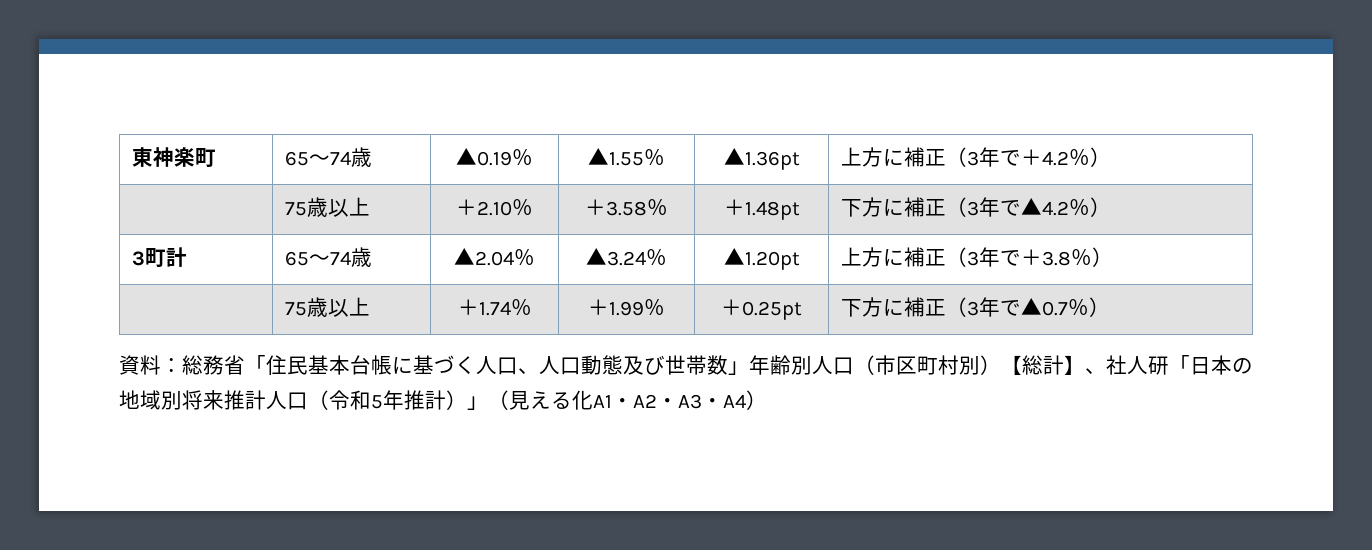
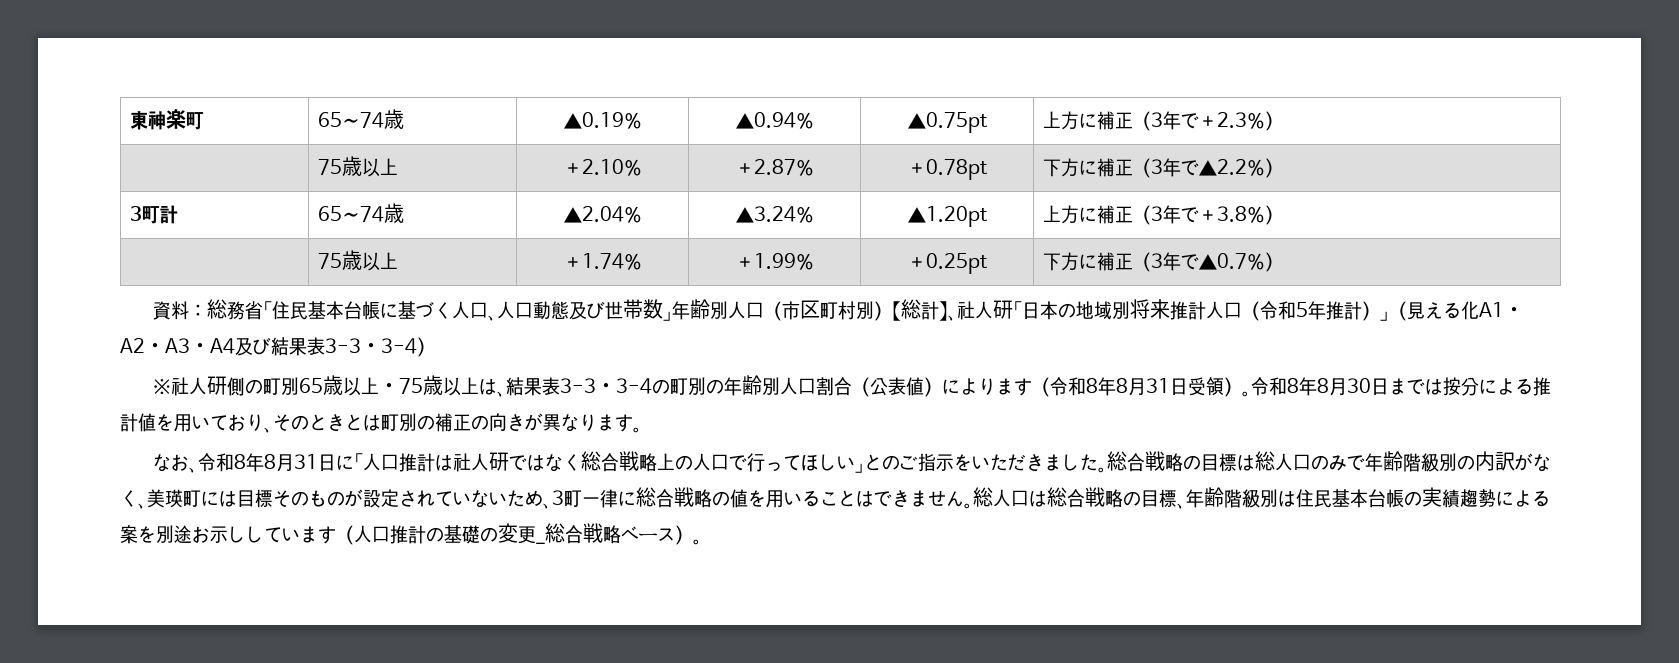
[588,148,665,166] [723,148,800,170] [840,147,1069,167] ▲1.55％ | ▲1.36pt | 上方に補正（3年で＋4.2 -> [735,112,814,129] [907,112,987,133] [1042,111,1247,131] ▲0.94％ | ▲0.75pt | 上方に補正（3年で＋2.3
[606,199,668,216] [723,199,800,220] [840,197,1069,217] 3.58％ | ＋1.48pt | 下方に補正（3年で▲4.2 -> [753,159,814,176] [907,159,987,180] [1042,158,1247,178] 2.87％ | ＋0.78pt | 下方に補正（3年で▲2.2
[746,390,767,410] ） -> [235,337,435,357] [153,375,1552,397] [120,413,642,433] [153,451,1552,473] [120,487,1550,509] [120,523,702,545] 及び結果表3-3・3-4） // ※社人研側の町別65歳以上・75歳以上は、結果表3-3・3-4の町別の年齢別人口割合（公表値）によります（令和8年8月31日受領）。令和8年8月30日までは按分による推計値を用いており、そのときとは町別の補正の向きが異なります。 // なお、令和8年8月31日に「人口推計は社人研ではなく総合戦略上の人口で行ってほしい」とのご指示をいただきました。総合戦略の目標は総人口のみで年齢階級別の内訳がなく、美瑛町には目標そのものが設定されていないため、3町一律に総合戦略の値を用いることはできません。総人口は総合戦略の目標、年齢階級別は住民基本台帳の実績趨勢による案を別途お示ししています（人口推計の基礎の変更_総合戦略ベース）。

